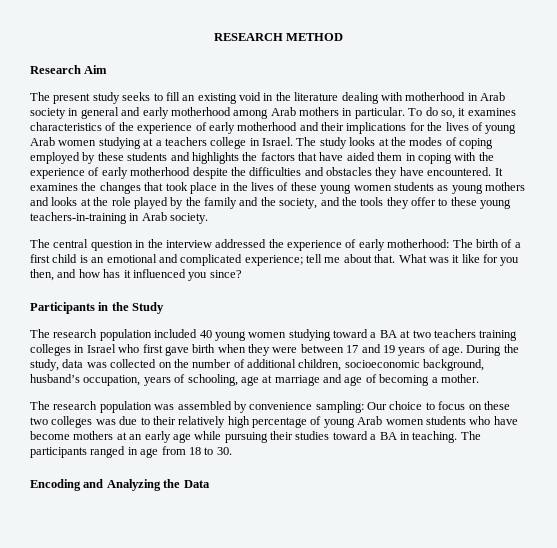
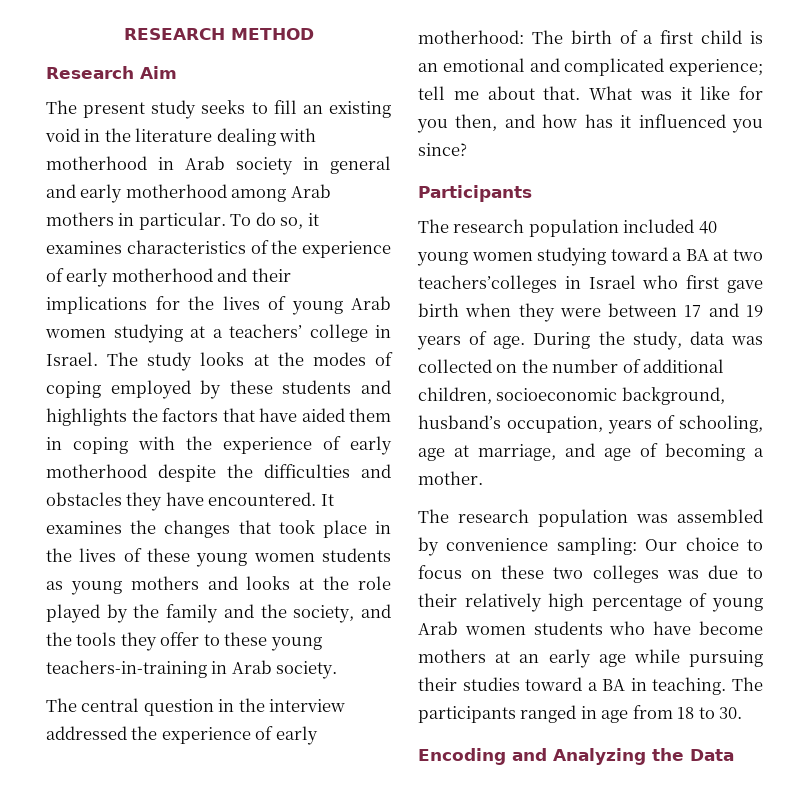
[164,137,207,146] teachers -> [229,324,302,338] teachers’
[98,302,165,314] in the Study -> (532, 193) none
[433,329,518,341] [30,344,71,356] teachers training colleges -> [418,275,557,293] teachers’colleges
[274,375,320,386] marriage -> [478,444,556,461] marriage,

